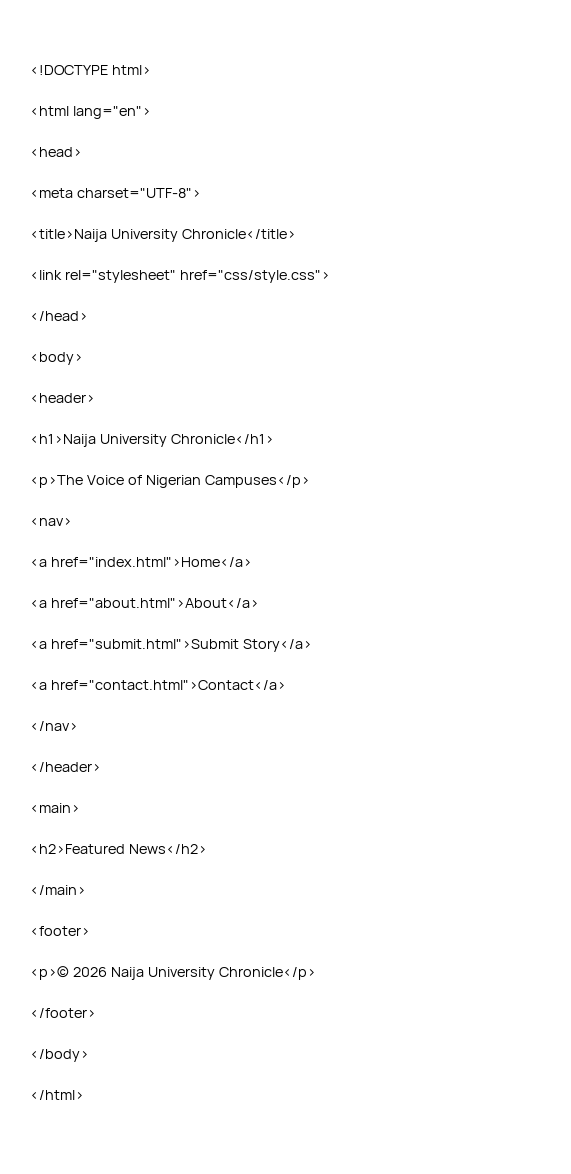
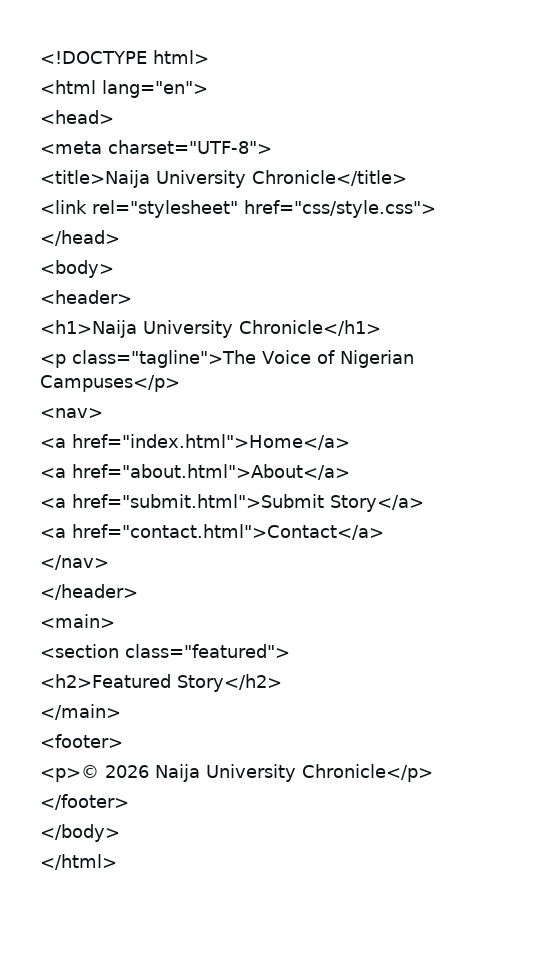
[30,475,83,488] <p>The -> [40,350,256,368] <p class="tagline">The
(80, 808) none -> [40,644,290,658] // <section class="featured">
[128,844,207,854] News</h2> -> [176,674,282,692] Story</h2>

